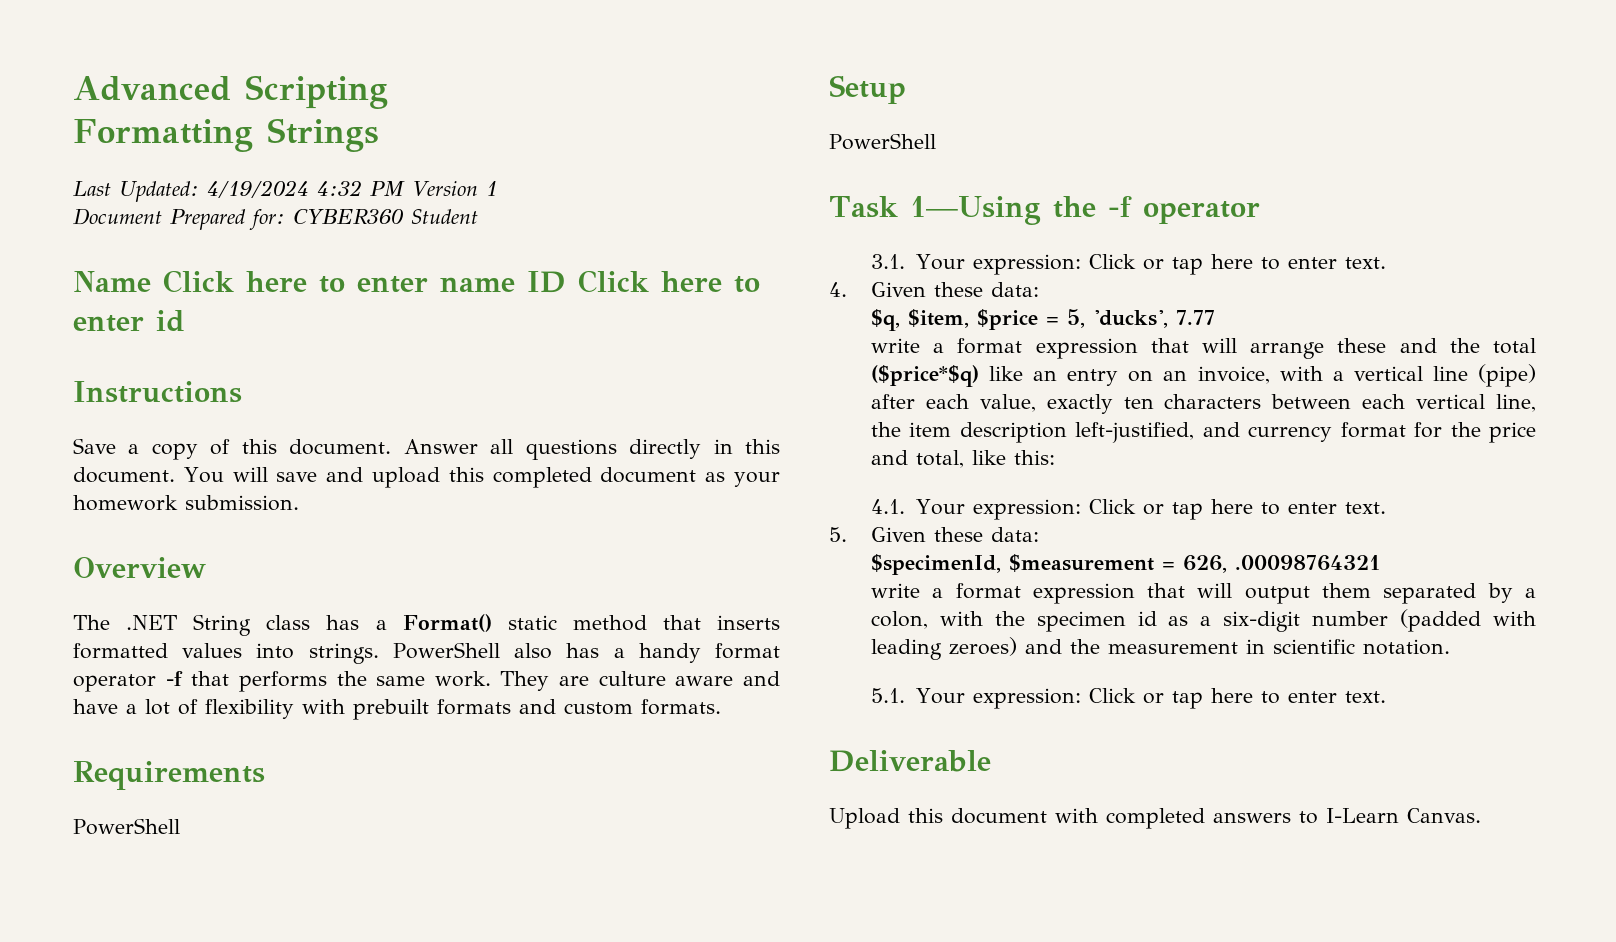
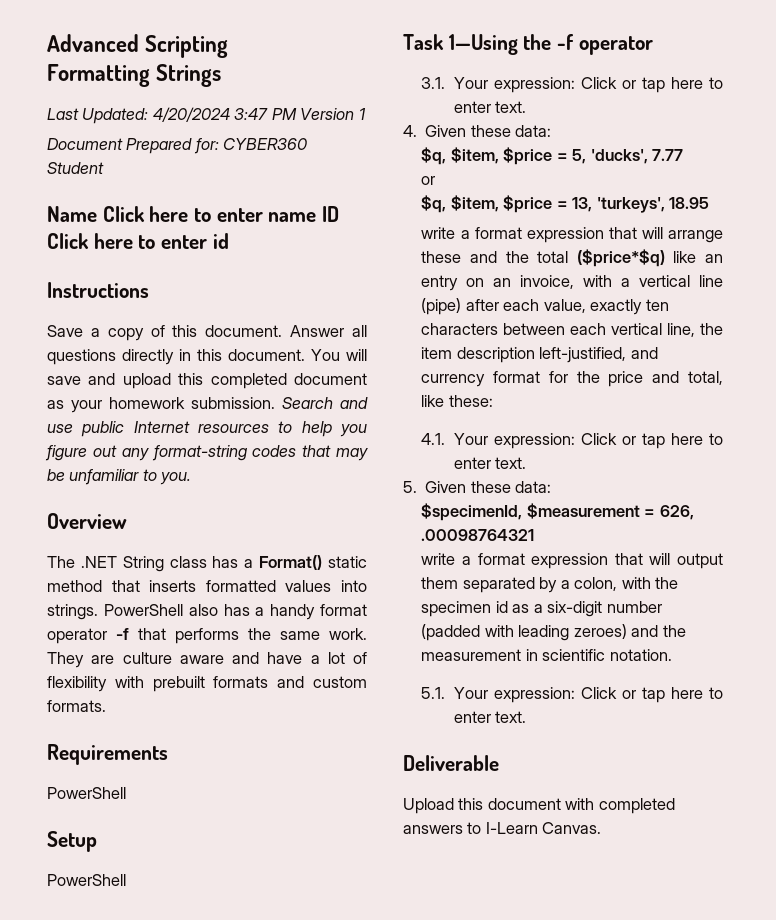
[207,180,362,198] 4/19/2024 4:32 -> [152,107,269,122] 4/20/2024 3:47
(299, 503) none -> [282,397,368,409] [47,421,367,437] [45,445,368,461] [47,469,192,485] Search and use public Internet resources to help you figure out any format-string codes that may be unfamiliar to you.
(1215, 317) none -> [421,176,436,185] [421,195,710,213] // or // $q, $item, $price = 13, 'turkeys', 18.95
[1013,450,1055,465] this: -> [448,395,493,407] these:

